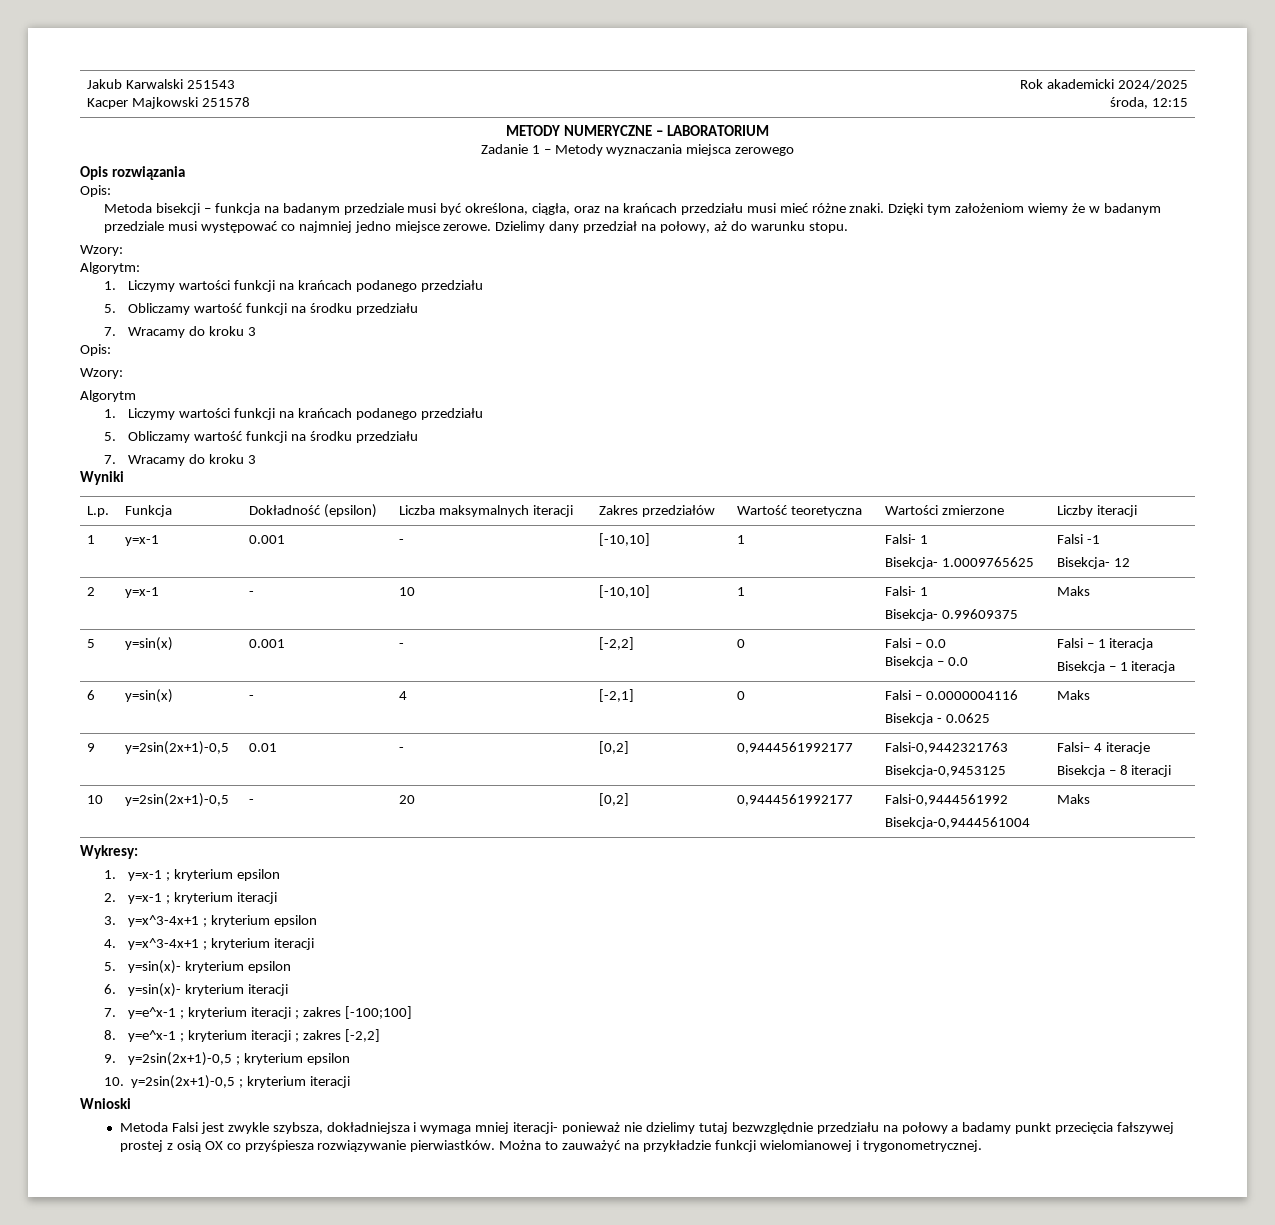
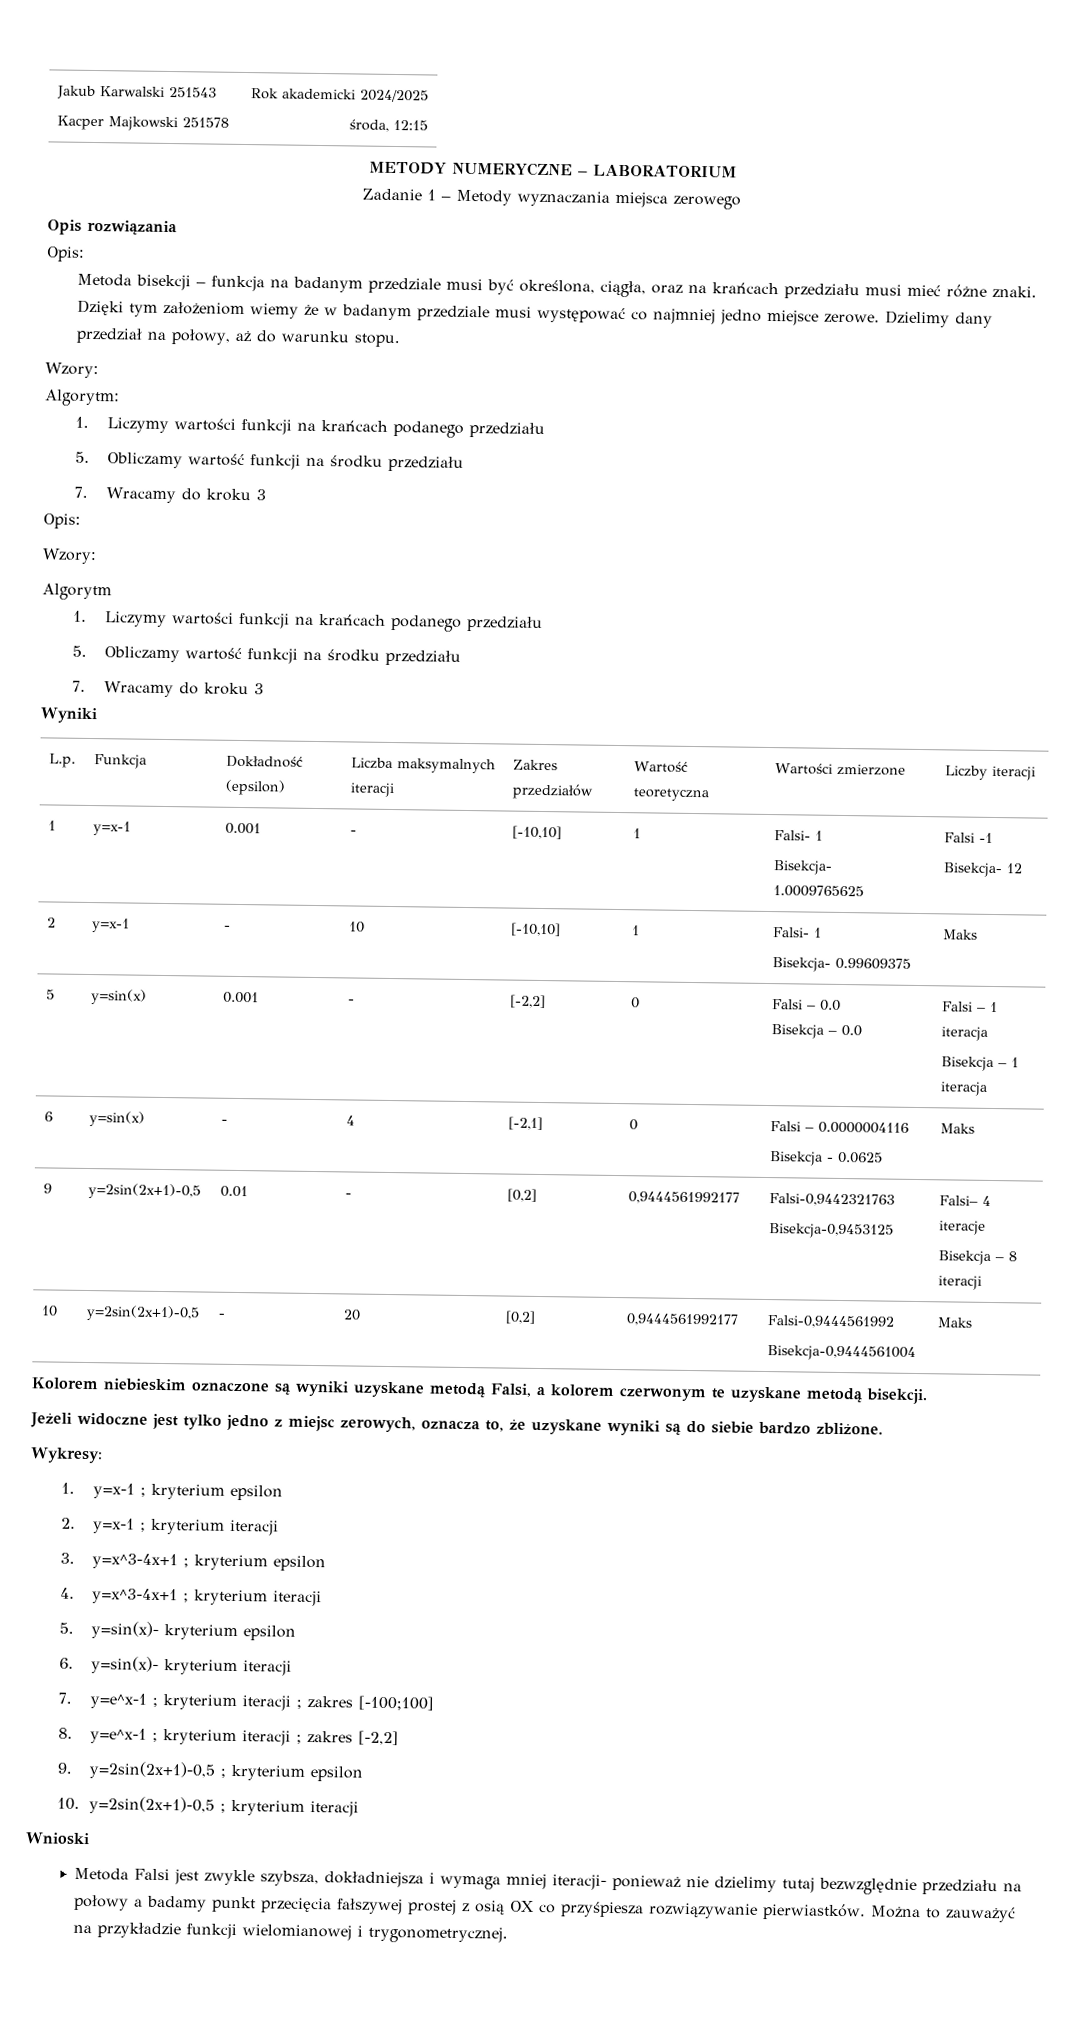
(1090, 799) none -> [31,1377,928,1405] [30,1412,883,1436] // Kolorem niebieskim oznaczone są wyniki uzyskane metodą Falsi, a kolorem czerwonym te uzyskane metodą bisekcji. // Jeżeli widoczne jest tylko jedno z miejsc zerowych, oznacza to, że uzyskane wyniki są do siebie bardzo zbliżone.

